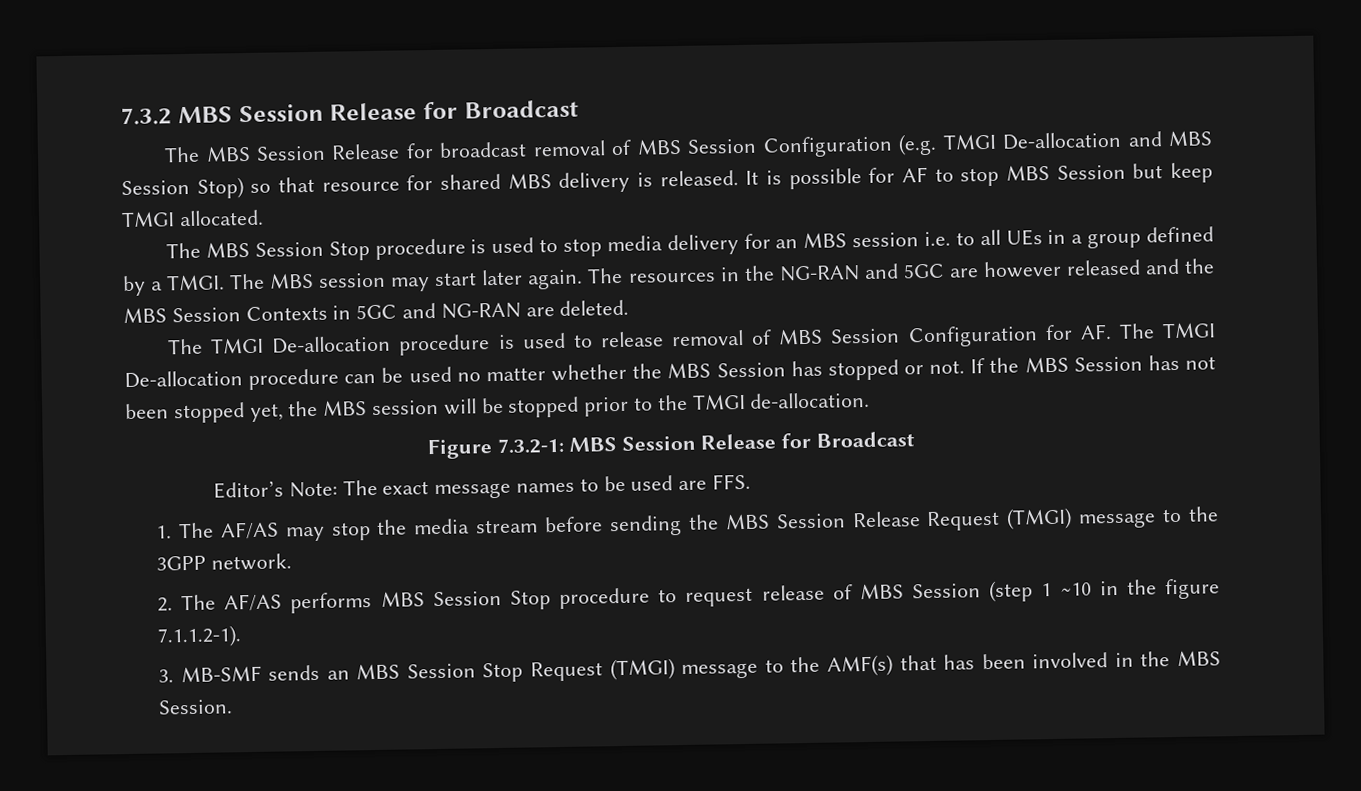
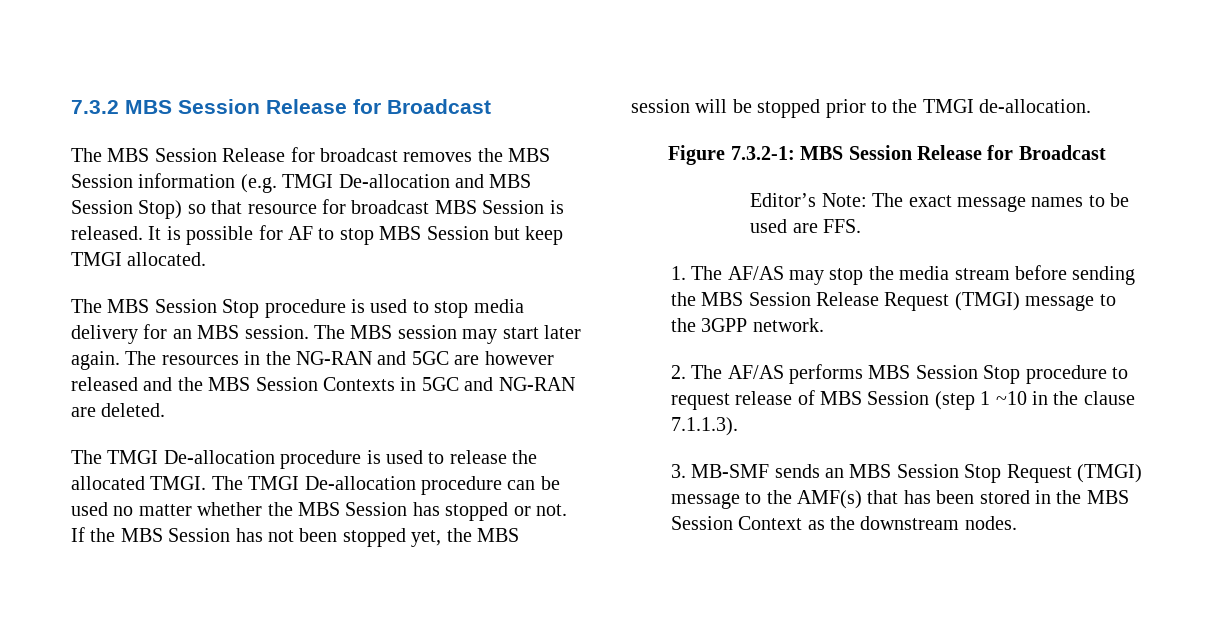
[532,135,893,158] removal of MBS Session Configuration -> [403,148,551,162] [71,173,236,188] removes the MBS Session information
[440,171,631,193] shared MBS delivery -> [351,200,545,214] broadcast MBS Session
[852,226,1214,249] [122,274,226,297] session i.e. to all UEs in a group defined by a TMGI. -> [244,325,309,339] session.
[671,324,1112,348] removal of MBS Session Configuration for AF. -> [512,450,538,464] [71,476,207,490] the allocated TMGI.
[1164,578,1220,600] [156,625,242,648] figure 7.1.1.2-1). -> [1083,391,1135,405] [670,417,738,436] clause 7.1.1.3).
[1032,652,1109,669] involved -> [979,490,1030,504] stored
[157,699,233,715] Session. -> [670,516,1017,530] Session Context as the downstream nodes.

